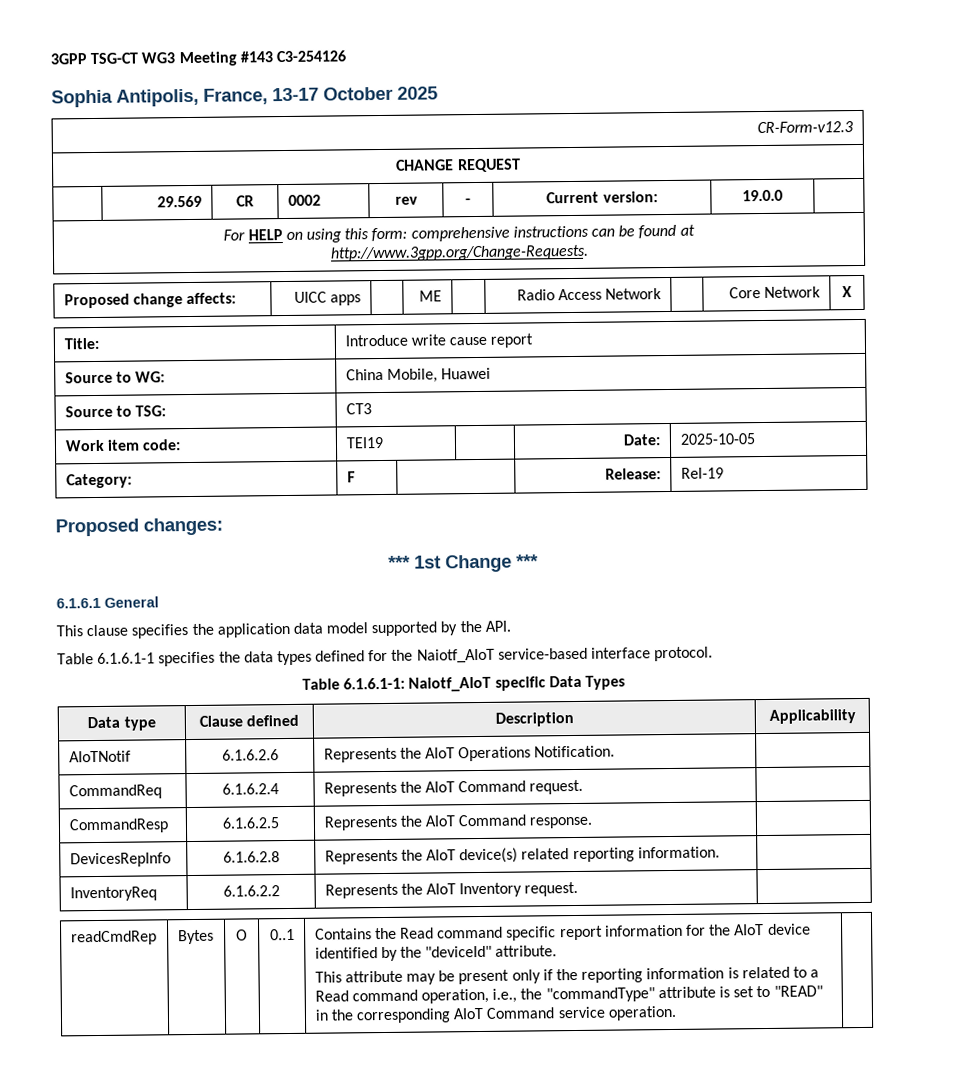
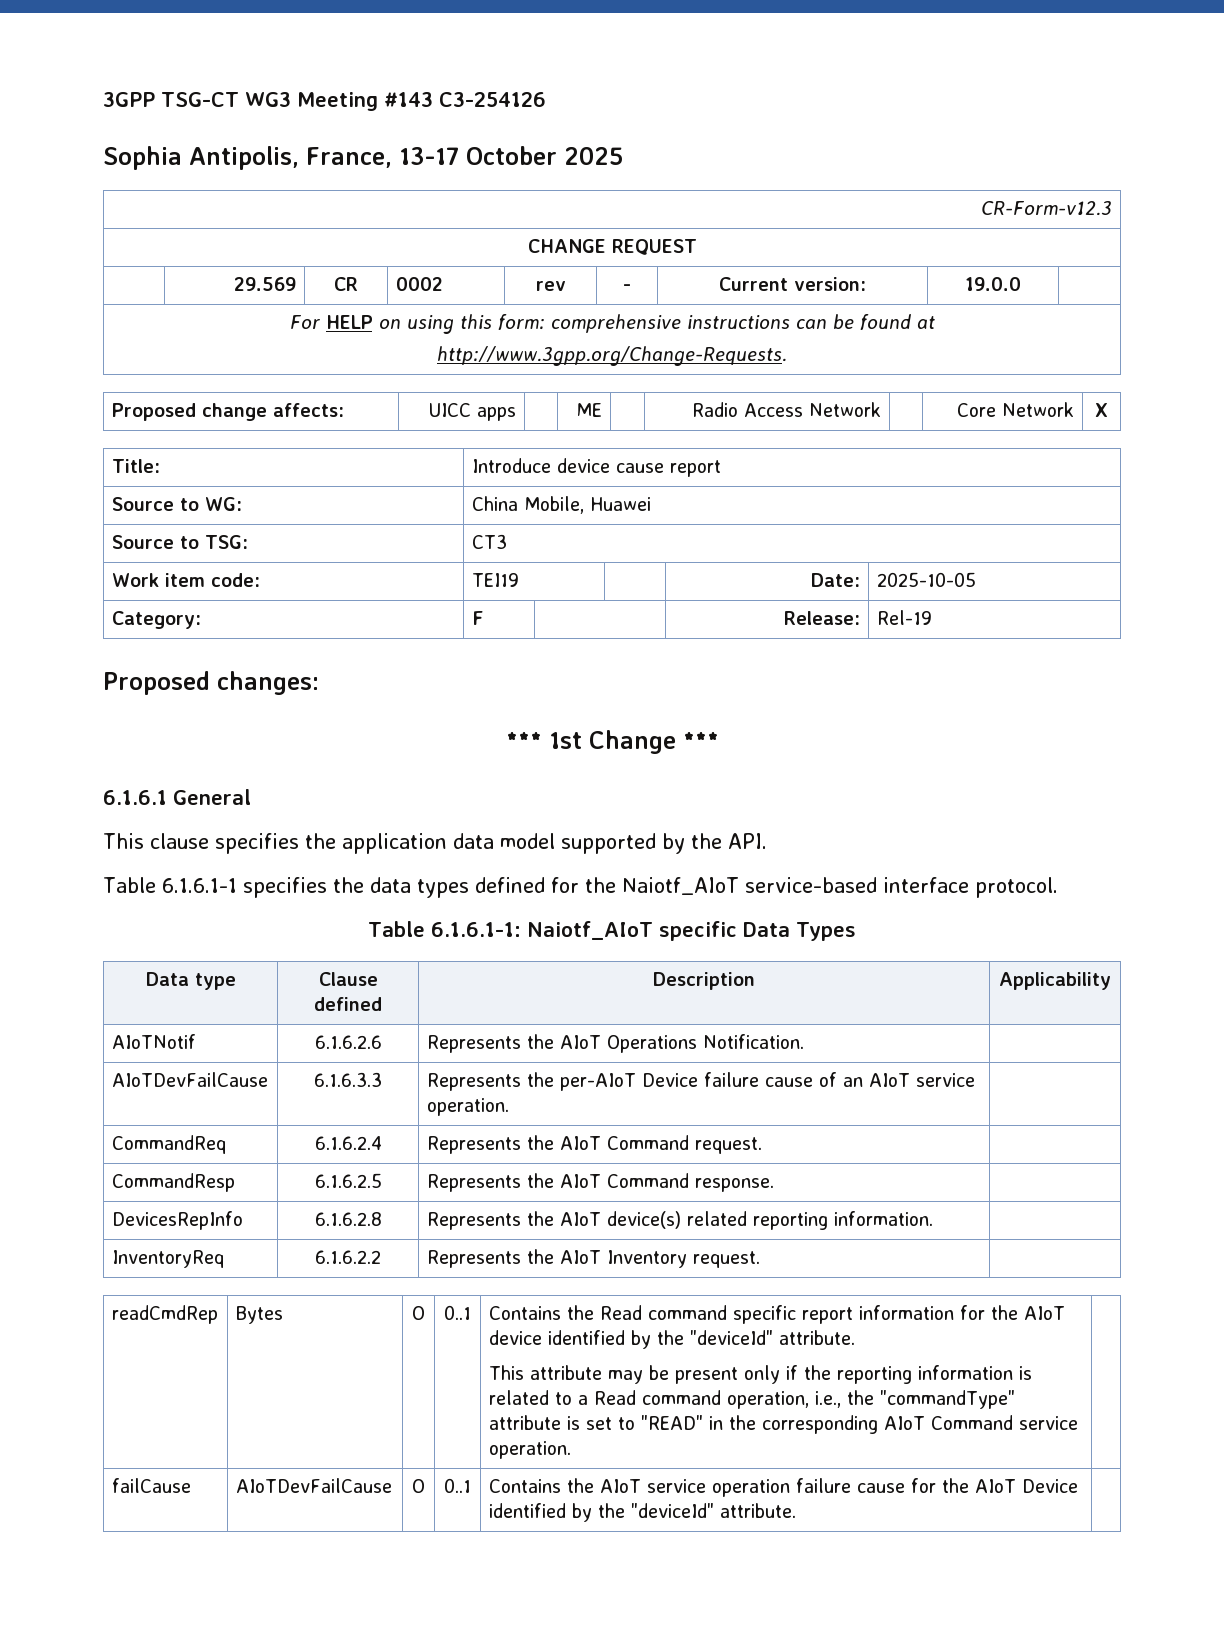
[410,334,446,346] write -> [556,458,610,473] device
(616, 751) none -> [111,1072,268,1087] [314,1072,382,1087] [426,1072,975,1091] [426,1098,509,1116] // AIoTDevFailCause | 6.1.6.3.3 | Represents the per-AIoT Device failure cause of an AIoT service operation. |
(677, 1013) none -> [111,1478,191,1493] [235,1478,392,1493] [412,1479,425,1493] [444,1478,471,1493] [488,1478,1078,1497] [488,1503,796,1522] // failCause | AIoTDevFailCause | O | 0..1 | Contains the AIoT service operation failure cause for the AIoT Device identified by the "deviceId" attribute. |

